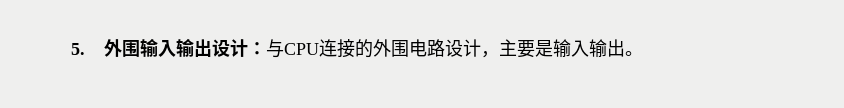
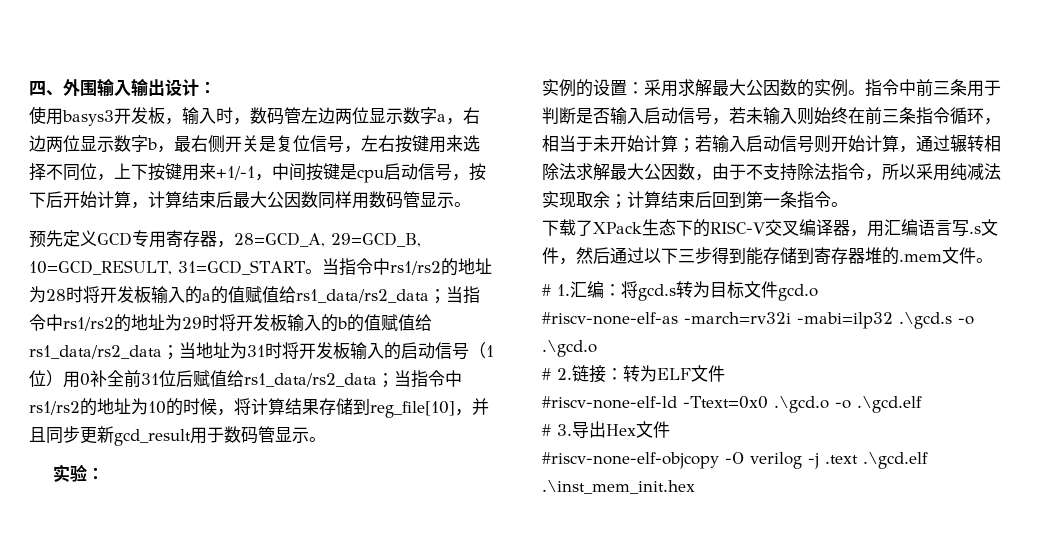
[71,43,85,55] 5. -> [29,81,63,96] 四、
[265,39,643,58] 与CPU连接的外围电路设计，主要是输入输出。 -> [29,106,480,126] [29,135,480,153] [29,163,486,183] [29,191,471,209] [29,230,421,248] [29,258,492,276] [29,286,480,304] [29,314,432,332] [29,342,494,360] [29,370,462,388] [29,398,489,418] [29,426,326,446] [52,464,104,482] [542,79,1001,97] [542,107,1001,125] [542,134,1001,153] [542,163,1001,181] [542,191,848,209] [542,219,998,237] [542,247,993,265] [542,281,818,301] [542,312,974,329] [542,340,597,357] [542,365,725,383] [542,396,922,413] [542,421,670,438] [542,452,928,469] [542,480,695,494] // 使用basys3开发板，输入时，数码管左边两位显示数字a，右边两位显示数字b，最右侧开关是复位信号，左右按键用来选择不同位，上下按键用来+1/-1，中间按键是cpu启动信号，按下后开始计算，计算结束后最大公因数同样用数码管显示。 // 预先定义GCD专用寄存器，28=GCD_A, 29=GCD_B, 10=GCD_RESULT, 31=GCD_START。当指令中rs1/rs2的地址为28时将开发板输入的a的值赋值给rs1_data/rs2_data；当指令中rs1/rs2的地址为29时将开发板输入的b的值赋值给rs1_data/rs2_data；当地址为31时将开发板输入的启动信号（1位）用0补全前31位后赋值给rs1_data/rs2_data；当指令中rs1/rs2的地址为10的时候，将计算结果存储到reg_file[10]，并且同步更新gcd_result用于数码管显示。 // 实验： // 实例的设置：采用求解最大公因数的实例。指令中前三条用于判断是否输入启动信号，若未输入则始终在前三条指令循环，相当于未开始计算；若输入启动信号则开始计算，通过辗转相除法求解最大公因数，由于不支持除法指令，所以采用纯减法实现取余；计算结束后回到第一条指令。 // 下载了XPack生态下的RISC-V交叉编译器，用汇编语言写.s文件，然后通过以下三步得到能存储到寄存器堆的.mem文件。 // # 1.汇编：将gcd.s转为目标文件gcd.o // #riscv-none-elf-as -march=rv32i -mabi=ilp32 .\gcd.s -o .\gcd.o // # 2.链接：转为ELF文件 // #riscv-none-elf-ld -Ttext=0x0 .\gcd.o -o .\gcd.elf // # 3.导出Hex文件 // #riscv-none-elf-objcopy -O verilog -j .text .\gcd.elf .\inst_mem_init.hex

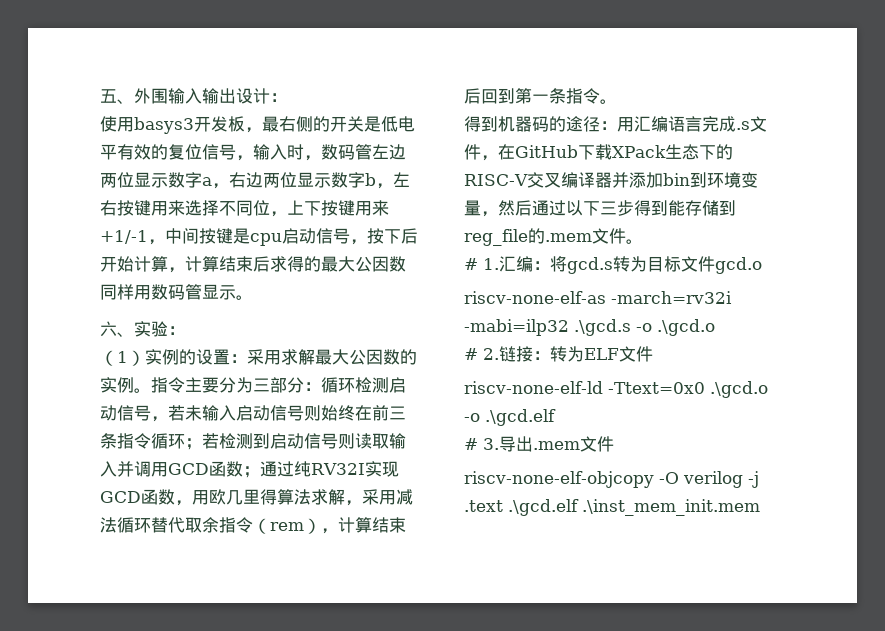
[29,81,46,96] 四 -> [100,89,117,103] 五
(182, 121) none -> [262,116,415,132] [100,144,253,161] 最右侧的开关是低电平有效的复位信号，
[174,135,361,153] 最右侧开关是复位信号， -> (393, 186) none
(233, 199) none -> [270,256,321,272] 求得的
[29,230,421,248] [29,258,492,276] [29,286,480,304] [29,314,432,332] [29,342,494,360] [29,370,462,388] [29,398,489,418] [29,426,326,446] 预先定义GCD专用寄存器，28=GCD_A, 29=GCD_B, 10=GCD_RESULT, 31=GCD_START。当指令中rs1/rs2的地址为28时将开发板输入的a的值赋值给rs1_data/rs2_data；当指令中rs1/rs2的地址为29时将开发板输入的b的值赋值给rs1_data/rs2_data；当地址为31时将开发板输入的启动信号（1位）用0补全前31位后赋值给rs1_data/rs2_data；当指令中rs1/rs2的地址为10的时候，将计算结果存储到reg_file[10]，并且同步更新gcd_result用于数码管显示。 // -> [100,321,134,337] 六、
(104, 473) none -> [100,350,145,366] （1）
[899,79,1001,97] [542,107,644,125] 中前三条用于判断是否输入 -> [185,377,389,393] 主要分为三部分：循环检测
(797, 116) none -> [236,405,304,421] 启动信号
[984,118,1001,125] [542,134,1001,153] [542,163,1001,181] [542,191,627,209] ，相当于未开始计算；若输入启动信号则开始计算，通过辗转相除法求解最大公因数，由于不支持除法指令，所以采用纯减法实现取余； -> [185,433,406,450] [100,461,399,478] [100,489,413,506] [100,517,338,534] ；若检测到启动信号则读取输入并调用GCD函数；通过纯RV32I实现GCD函数，用欧几里得算法求解，采用减法循环替代取余指令（rem），
[542,219,593,236] 下载了 -> [464,116,767,132] [464,144,612,161] 得到机器码的途径：用汇编语言完成.s文件，在GitHub下载
[850,219,998,237] [542,247,559,264] ，用汇编语言写.s文件 -> [611,172,758,188] [464,200,481,216] 并添加bin到环境变量
[814,247,882,265] 寄存器堆 -> [464,229,528,246] reg_file
[542,312,678,325] #riscv-none-elf-as -> [464,291,606,304] riscv-none-elf-as
[542,396,677,409] #riscv-none-elf-ld -> [464,381,603,394] riscv-none-elf-ld
[606,421,670,438] [542,452,719,469] Hex文件 // #riscv-none-elf-objcopy -> [533,436,614,452] [464,471,654,488] .mem文件 // riscv-none-elf-objcopy
[542,480,695,494] .\inst_mem_init.hex -> [582,499,760,516] .\inst_mem_init.mem

